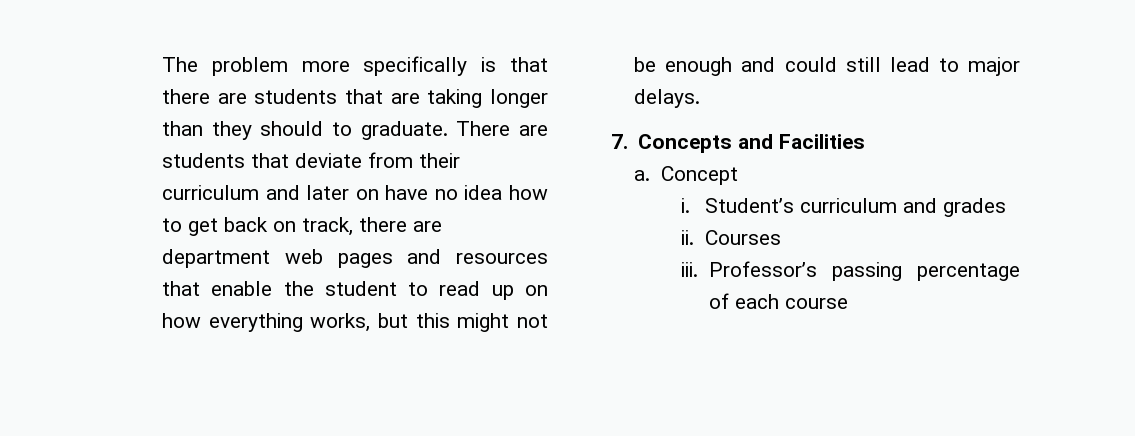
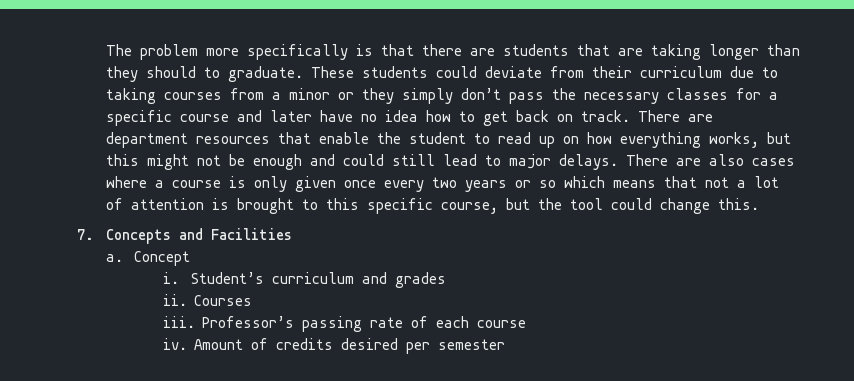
[456,121,548,136] [162,152,461,168] [162,185,260,200] There are students that deviate from their curriculum -> [310,66,778,78] [105,88,778,104] [105,110,229,126] These students could deviate from their curriculum due to taking courses from a minor or they simply don’t pass the necessary classes for a specific course
[355,189,379,200] on -> (312, 116) none
[302,217,443,236] [162,249,442,268] track, there are department web pages and -> [580,110,713,122] [105,132,188,148] track. There are department
(701, 98) none -> [625,154,795,166] [105,176,779,192] [105,198,759,214] There are also cases where a course is only given once every two years or so which means that not a lot of attention is brought to this specific course, but the tool could change this.
[917,263,1020,281] percentage -> [370,317,404,328] rate
(848, 303) none -> [162,338,506,354] // iv. Amount of credits desired per semester

